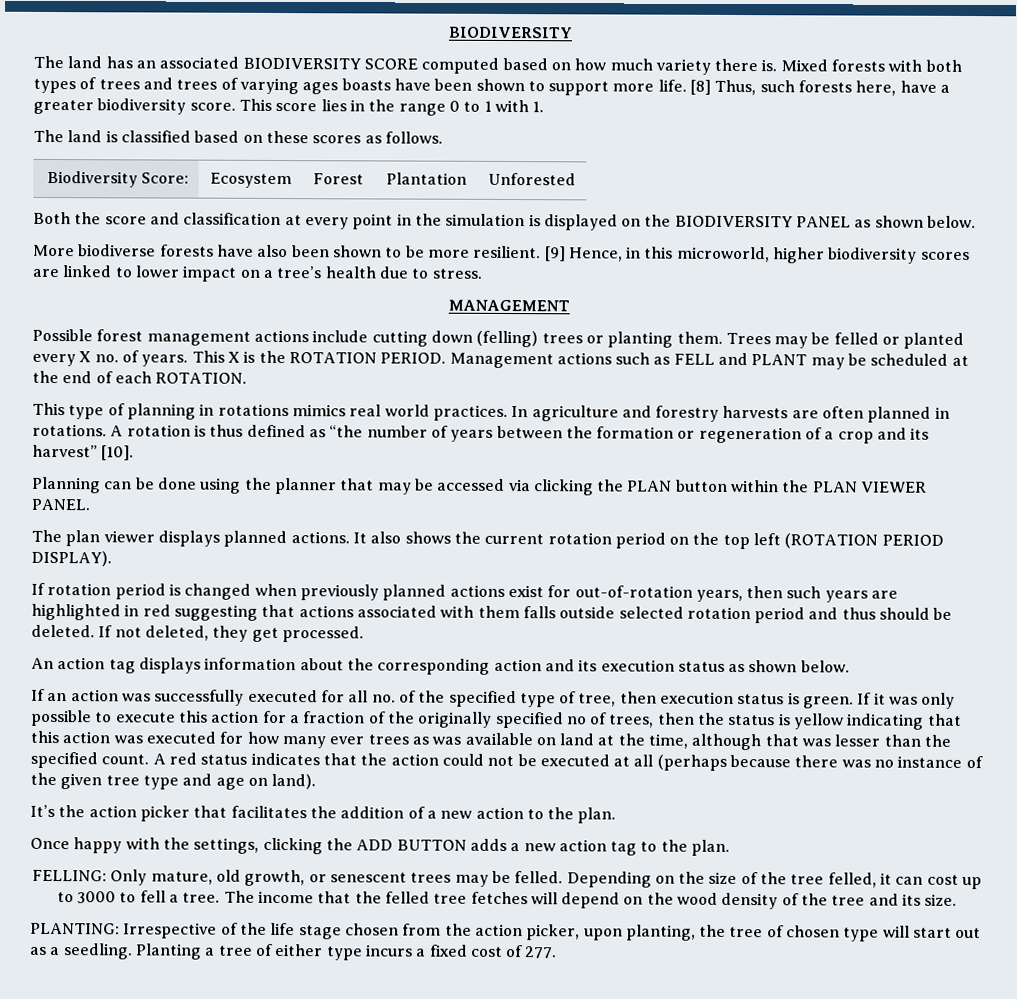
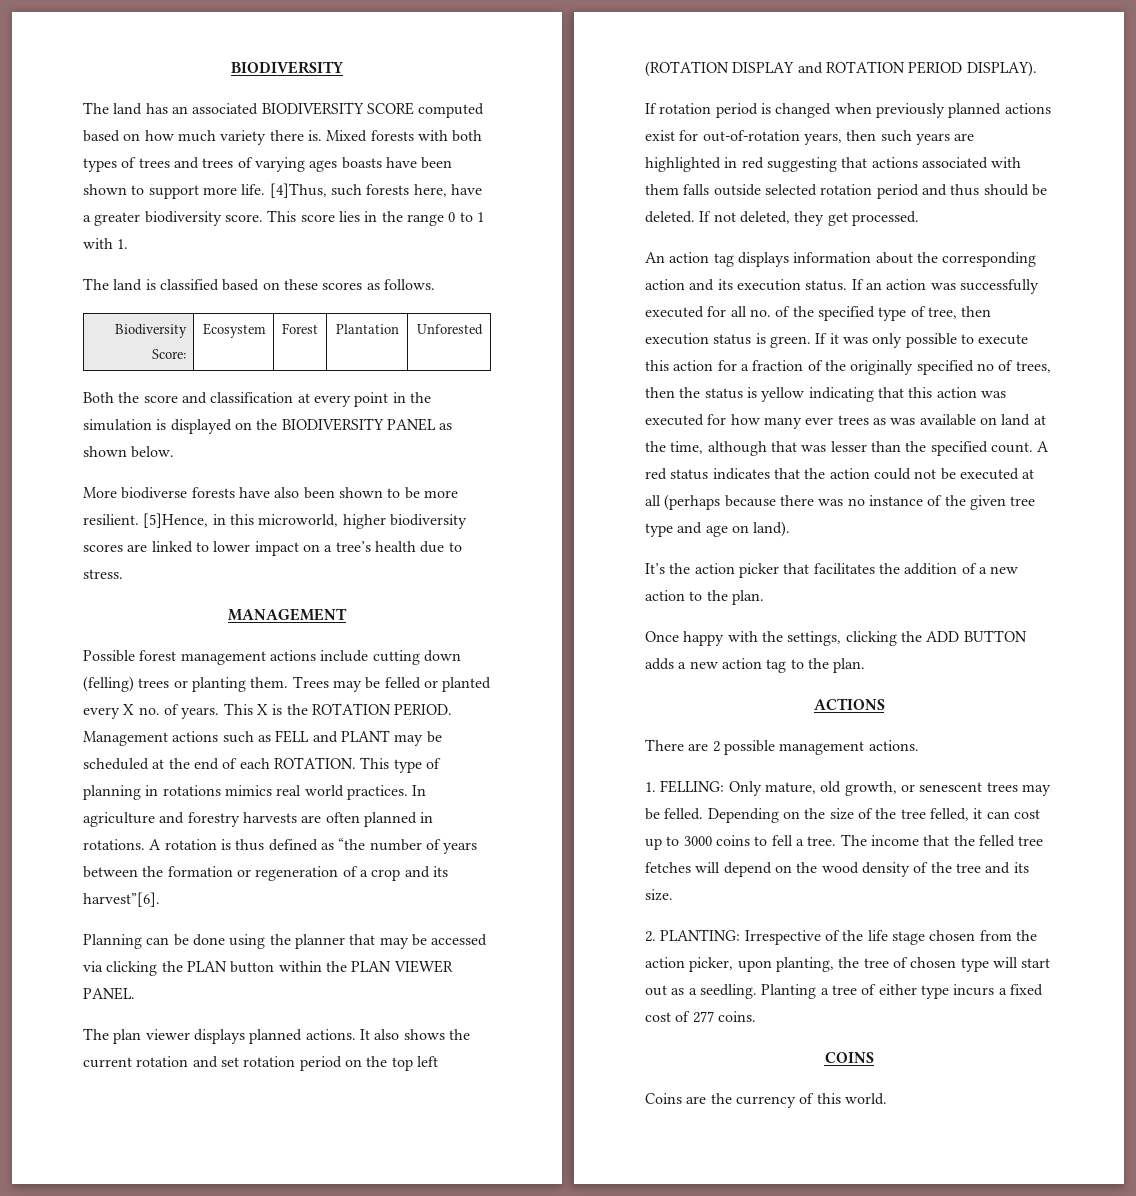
[690,79,757,96] [8] Thus, -> [269,183,327,198] [4]Thus,
[544,246,623,262] [9] Hence, -> [143,513,209,528] [5]Hence,
(248, 378) // -> (356, 763) none
[32,444,135,461] harvest” [10]. -> [83,892,160,907] harvest”[6].
(612, 538) none -> [192,1056,296,1068] and set rotation
(879, 541) none -> [732,61,905,74] DISPLAY and ROTATION
[677,660,850,673] status as shown below. // -> [805,280,848,291] status.
(731, 847) none -> [813,698,885,710] [645,739,919,755] [645,782,656,792] ACTIONS // There are 2 possible management actions. // 1.
(116, 897) none -> [715,835,750,846] coins
(958, 899) none -> [645,931,656,942] 2.
[524,946,558,959] 277. -> [692,1011,756,1023] [824,1052,874,1063] [645,1093,887,1108] 277 coins. // COINS // Coins are the currency of this world.

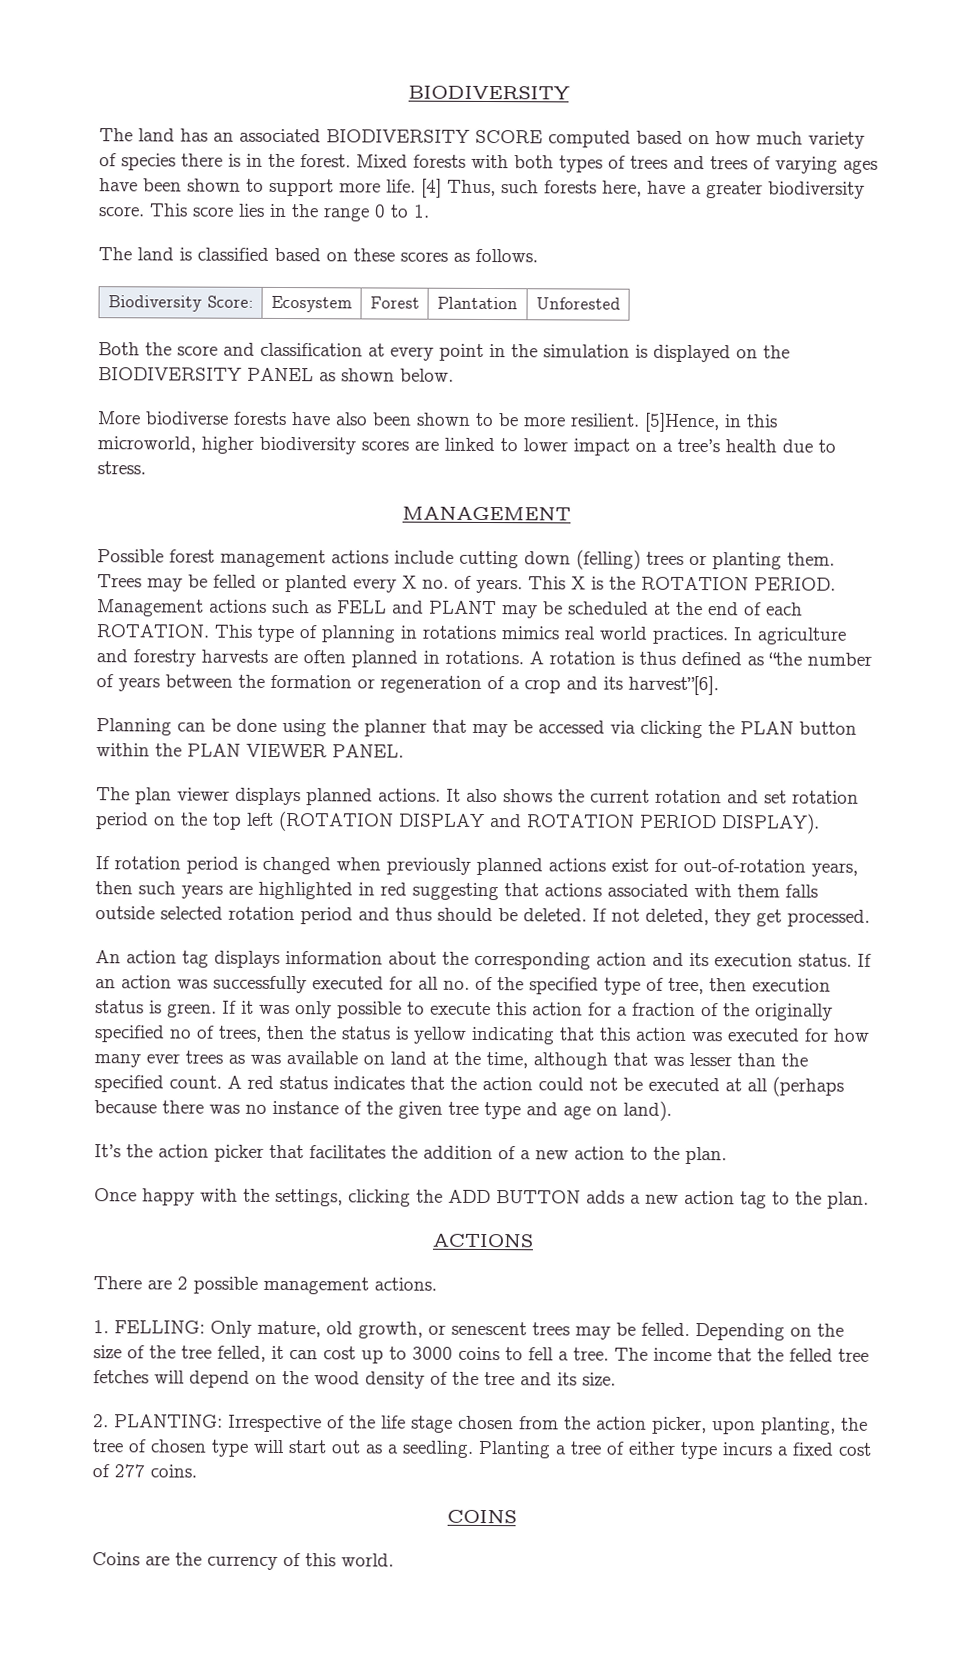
[269,130,322,141] there is. -> [99,153,351,171] of species there is in the forest.
[341,157,382,169] boasts -> (878, 166) none
[269,183,327,198] [4]Thus, -> [421,178,496,198] [4] Thus,
[476,212,484,222] [83,238,113,249] 1 with -> (409, 211) none

